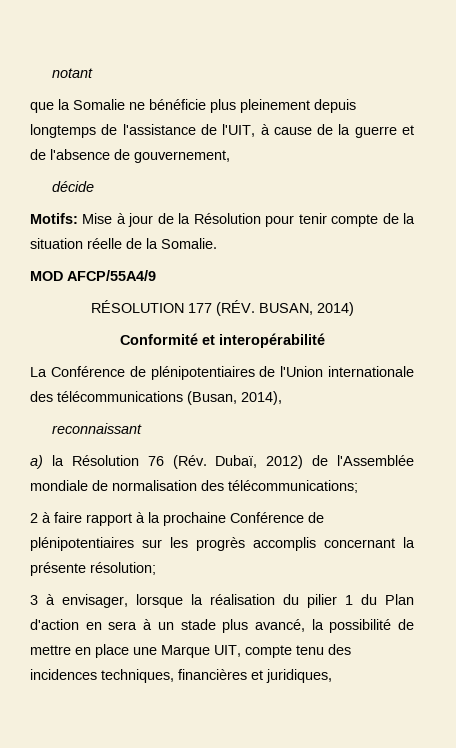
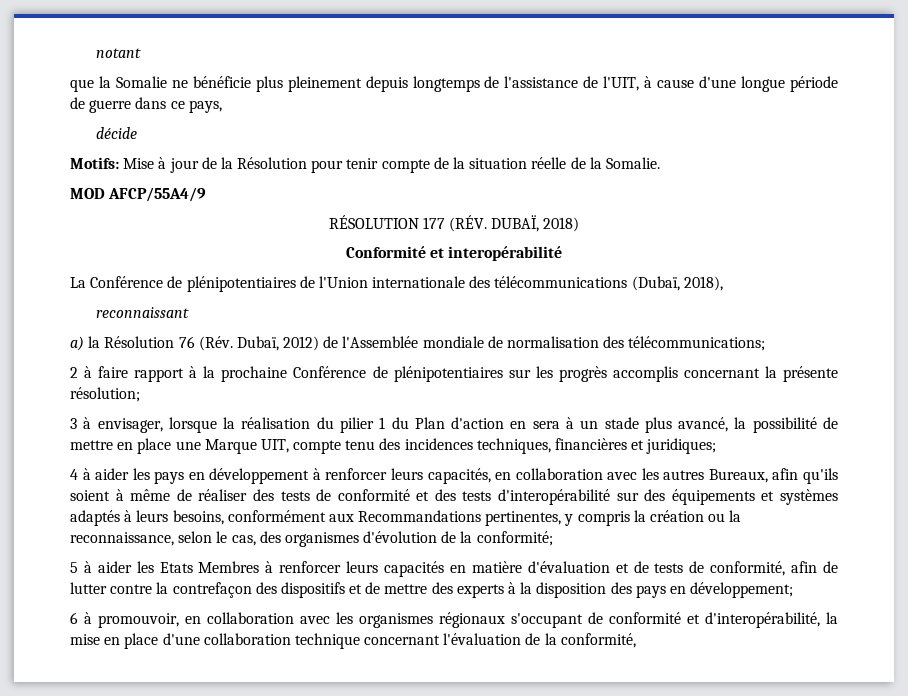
[317,124,415,138] [30,149,230,163] de la guerre et de l'absence de gouvernement, -> [699,76,839,92] [70,97,222,113] d'une longue période de guerre dans ce pays,
[258,302,354,316] BUSAN, 2014) -> [491,215,580,232] DUBAÏ, 2018)
[187,391,282,405] (Busan, 2014), -> [631,276,723,291] (Dubaï, 2018),
[266,669,332,683] juridiques, -> [646,438,717,454] [70,468,838,484] [70,489,839,505] [70,510,742,526] [70,531,553,547] [70,561,839,577] [70,582,794,598] [70,612,838,628] [70,633,636,649] juridiques; // 4 à aider les pays en développement à renforcer leurs capacités, en collaboration avec les autres Bureaux, afin qu'ils soient à même de réaliser des tests de conformité et des tests d'interopérabilité sur des équipements et systèmes adaptés à leurs besoins, conformément aux Recommandations pertinentes, y compris la création ou la reconnaissance, selon le cas, des organismes d'évolution de la conformité; // 5 à aider les Etats Membres à renforcer leurs capacités en matière d'évaluation et de tests de conformité, afin de lutter contre la contrefaçon des dispositifs et de mettre des experts à la disposition des pays en développement; // 6 à promouvoir, en collaboration avec les organismes régionaux s'occupant de conformité et d'interopérabilité, la mise en place d'une collaboration technique concernant l'évaluation de la conformité,

